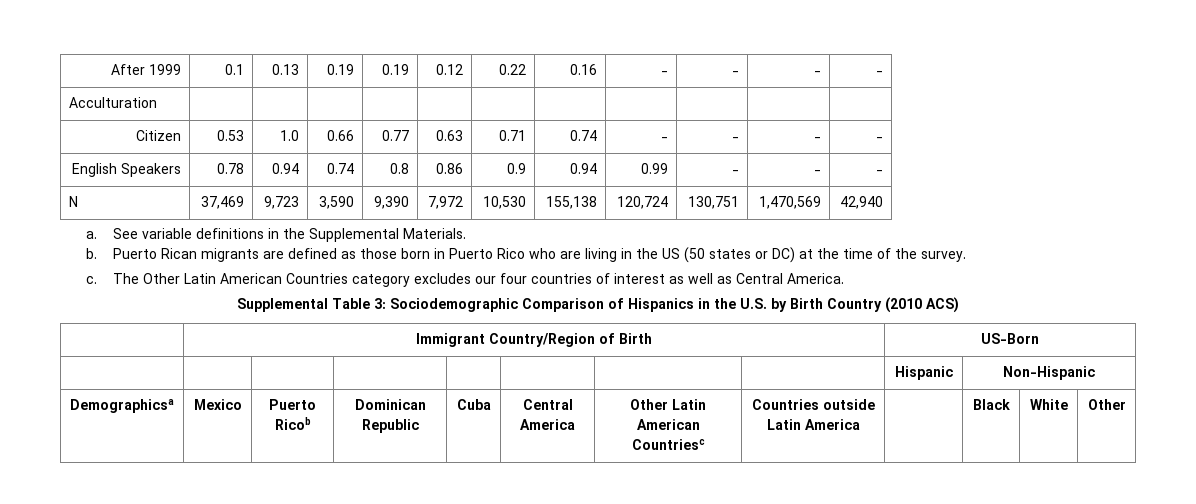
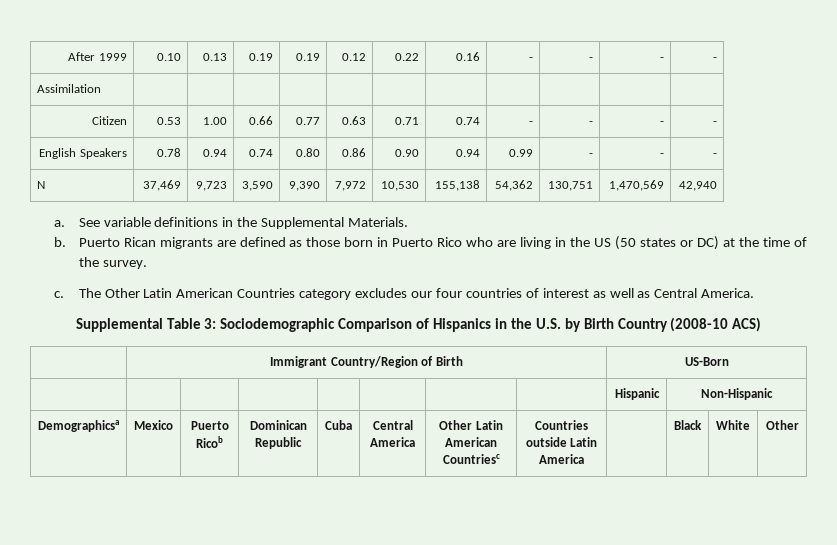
[224,64,244,75] 0.1 -> [156,53,181,61] 0.10
[69,97,158,108] Acculturation -> [37,84,102,93] Assimilation
[279,130,299,141] 1.0 -> [202,117,227,125] 1.00
[389,163,409,174] 0.8 -> [295,148,320,157] 0.80
[506,163,526,174] 0.9 -> [394,149,419,157] 0.90
[616,196,668,209] 120,724 -> [494,180,533,191] 54,362
[885,297,922,313] (2010 -> [670,317,729,332] (2008-10

